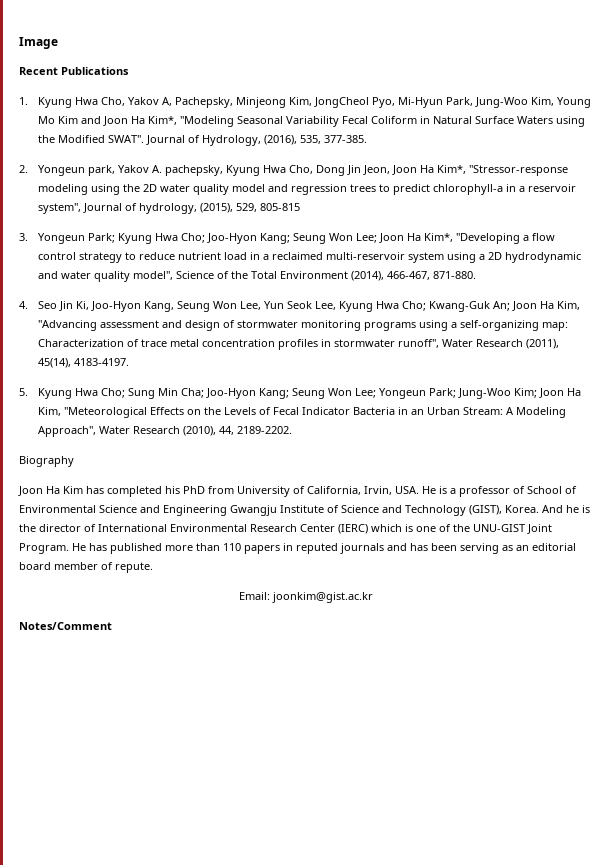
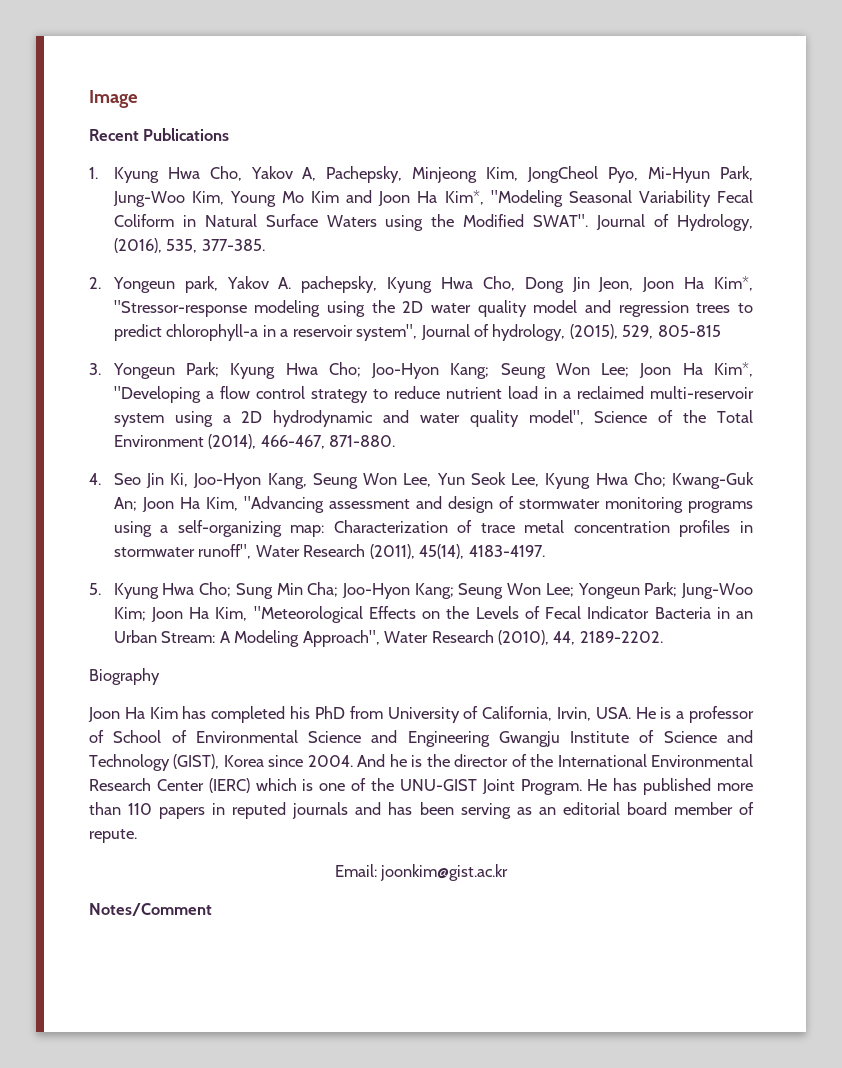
[505,505,539,513] Korea. -> [223,755,353,767] Korea since 2004.
(96, 528) none -> [530,754,554,767] the

